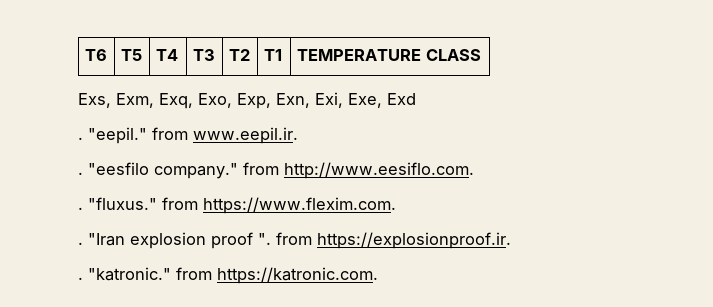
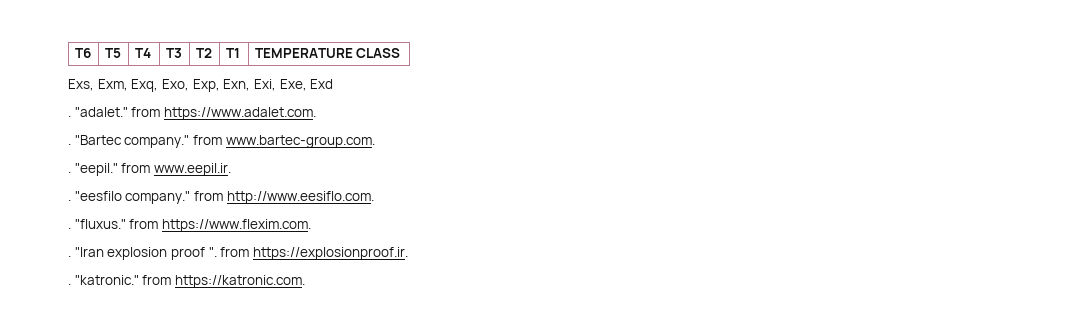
(416, 99) none -> [68,107,316,120] [68,135,375,148] // . "adalet." from https://www.adalet.com. // . "Bartec company." from www.bartec-group.com.

